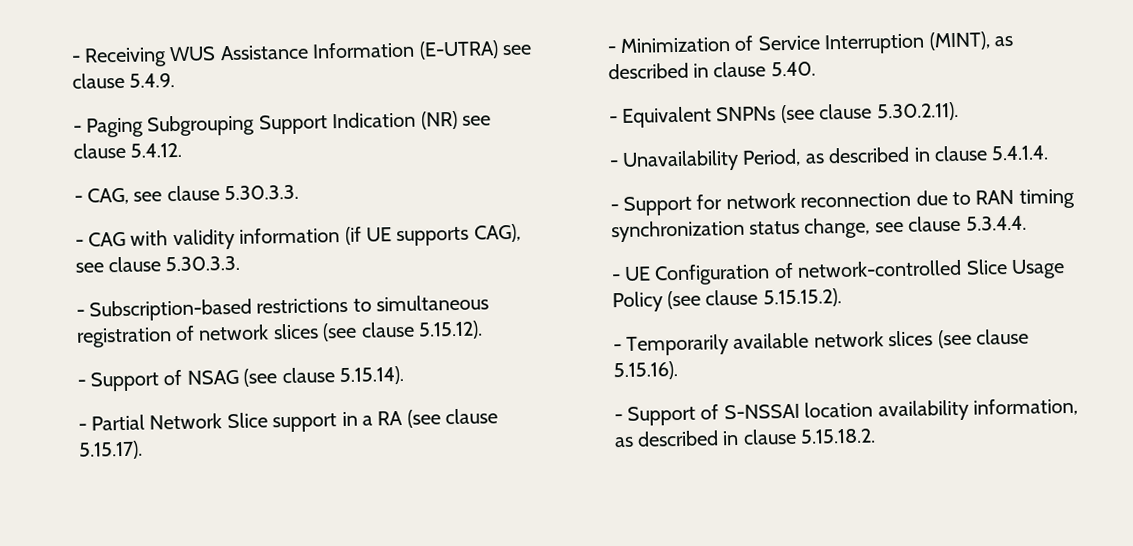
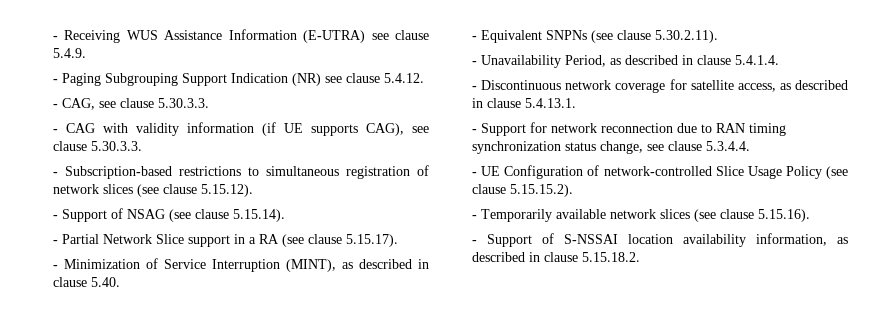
(1050, 153) none -> [472,79,849,93] [472,98,577,108] // - Discontinuous network coverage for satellite access, as described in clause 5.4.13.1.

